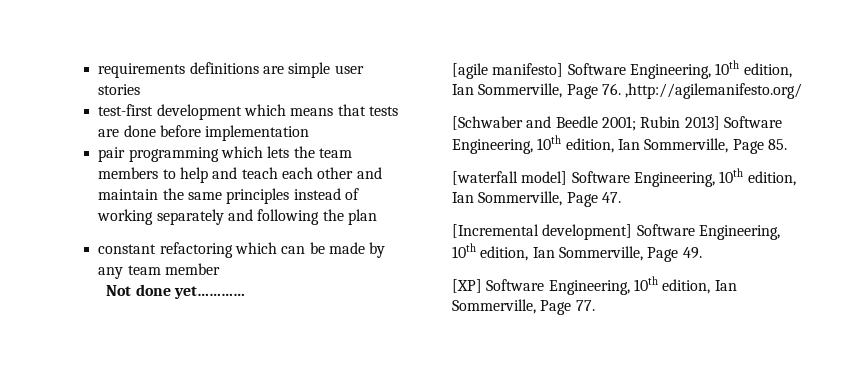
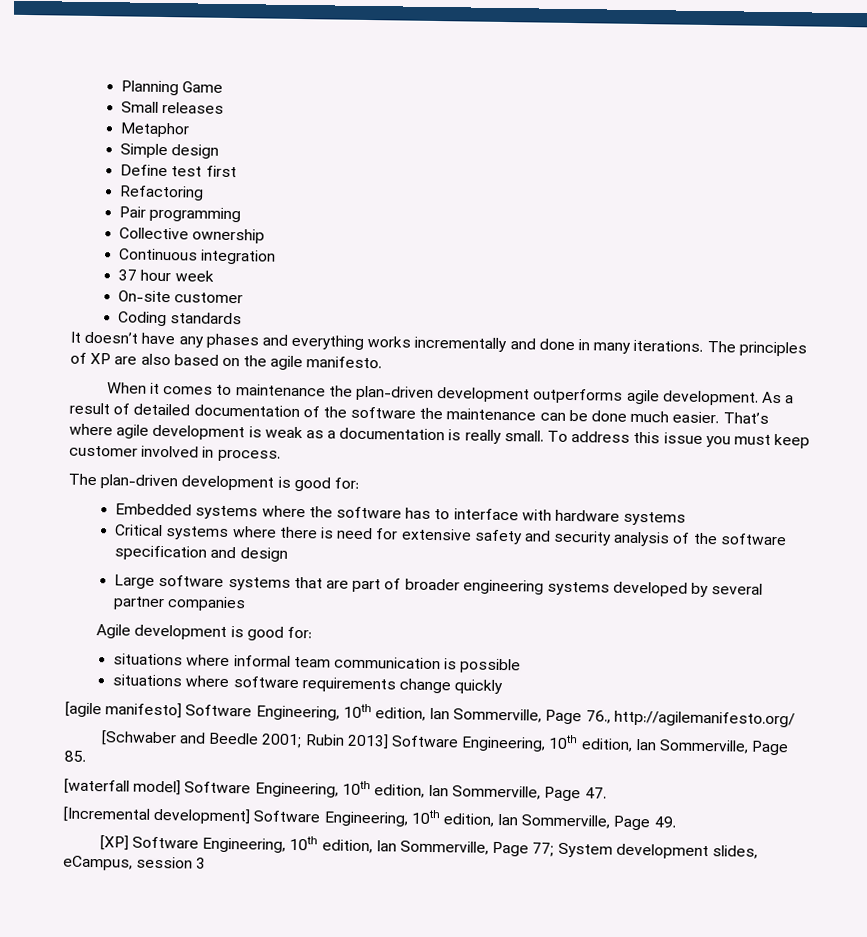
[98,62,364,78] [98,84,141,95] [98,104,398,120] [98,125,310,141] [98,146,352,162] [98,167,382,183] [98,188,359,204] [97,209,377,225] [98,242,386,258] [98,263,220,279] [106,284,245,299] requirements definitions are simple user stories // test-first development which means that tests are done before implementation // pair programming which lets the team members to help and teach each other and maintain the same principles instead of working separately and following the plan // constant refactoring which can be made by any team member // Not done yet………… -> [121,80,224,96] [121,101,225,114] [120,122,191,138] [120,143,220,159] [120,164,237,178] [119,185,205,201] [119,206,242,223] [119,227,266,244] [119,248,277,265] [118,269,214,282] [118,290,244,304] [118,311,243,327] [70,331,807,357] [70,352,383,371] [106,382,795,406] [69,402,769,424] [69,423,811,449] [69,445,281,462] [68,473,359,492] [115,503,687,526] [114,524,787,547] [114,545,288,562] [114,574,764,598] [113,596,247,612] [96,624,312,641] [113,653,522,674] [112,674,504,695] Planning Game // Small releases // Metaphor // Simple design // Define test first // Refactoring // Pair programming // Collective ownership // Continuous integration // 37 hour week // On-site customer // Coding standards // It doesn’t have any phases and everything works incrementally and done in many iterations. The principles of XP are also based on the agile manifesto. // When it comes to maintenance the plan-driven development outperforms agile development. As a result of detailed documentation of the software the maintenance can be done much easier. That’s where agile development is weak as a documentation is really small. To address this issue you must keep customer involved in process. // The plan-driven development is good for: // Embedded systems where the software has to interface with hardware systems // Critical systems where there is need for extensive safety and security analysis of the software specification and design // Large software systems that are part of broader engineering systems developed by several partner companies // Agile development is good for: // situations where informal team communication is possible // situations where software requirements change quickly
[601,83,803,99] 76. ,http://agilemanifesto.org/ -> [585,710,795,728] 76., http://agilemanifesto.org/
[575,300,595,311] 77. -> [532,842,758,860] [63,855,207,871] 77; System development slides, eCampus, session 3

